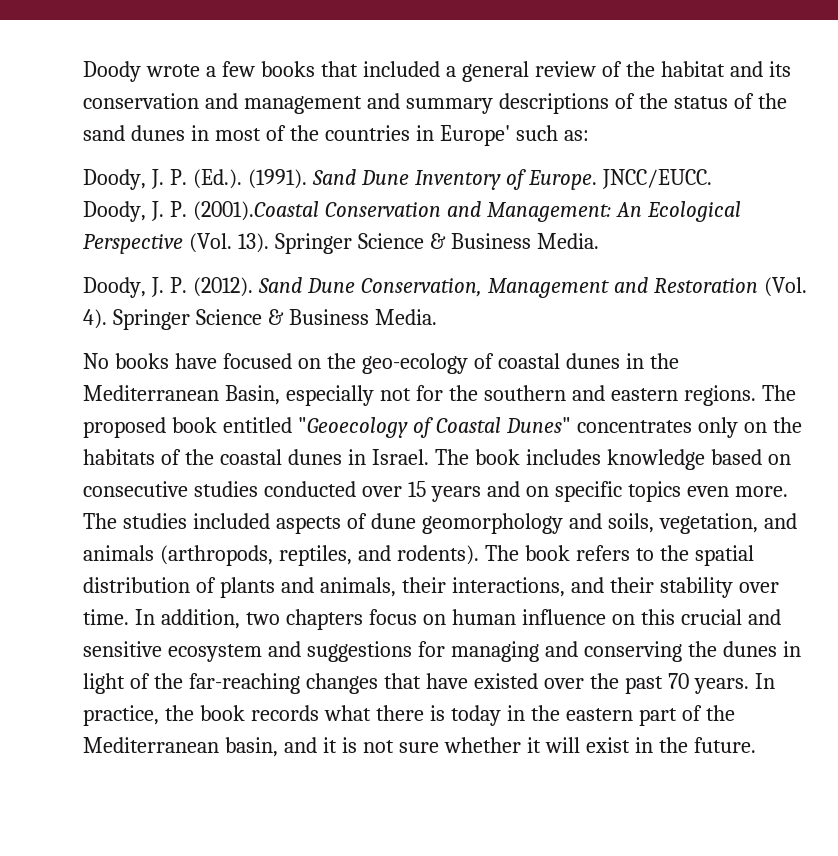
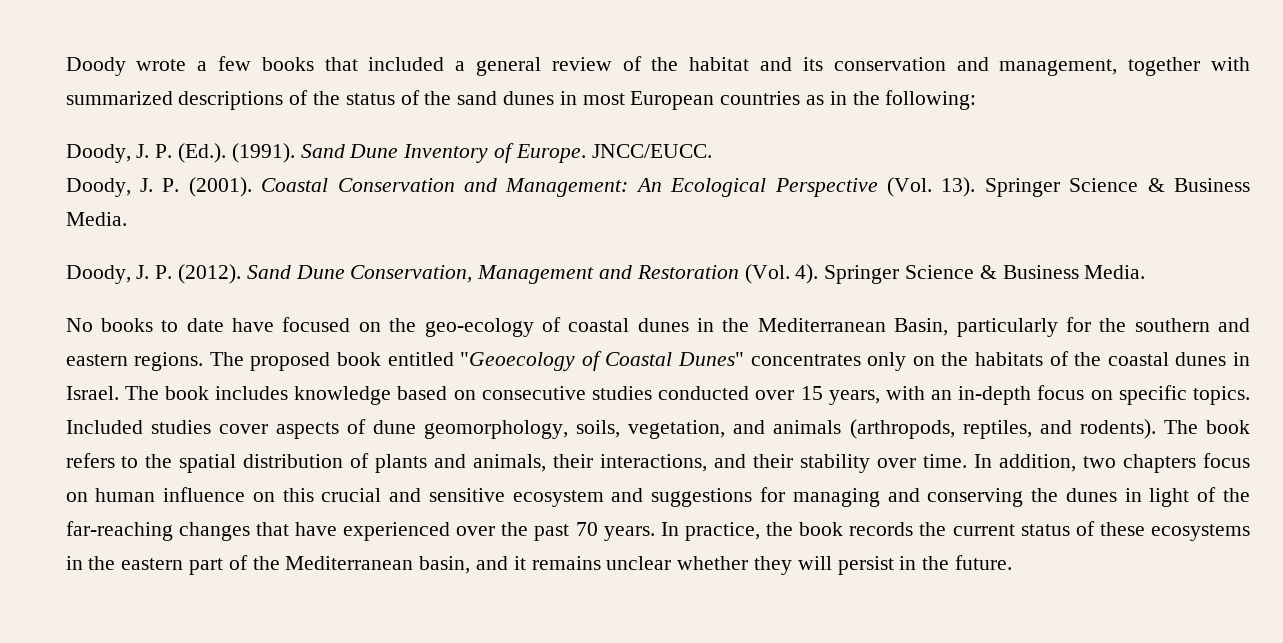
[244,93,494,114] management and summary -> [999,57,1251,76] [65,91,173,105] management, together with summarized
[266,125,589,146] of the countries in Europe' such as: -> [630,90,977,110] European countries as in the following:
[193,201,320,221] (2001).Coastal -> [188,177,329,197] (2001). Coastal
(170, 361) none -> [161,318,224,332] to date
[286,385,412,406] especially not -> [956,318,1058,337] particularly
[431,481,788,502] [83,513,271,529] years and on specific topics even more. The studies included -> [828,385,1250,405] [65,420,268,434] years, with an in-depth focus on specific topics. Included studies cover
[421,513,602,534] geomorphology and -> [424,420,569,439] geomorphology,
[473,673,538,689] existed -> [343,522,451,541] experienced
[324,705,501,726] what there is today -> [919,521,1250,541] the current status of these ecosystems
[342,737,630,753] is not sure whether it will exist -> [531,556,894,575] remains unclear whether they will persist

